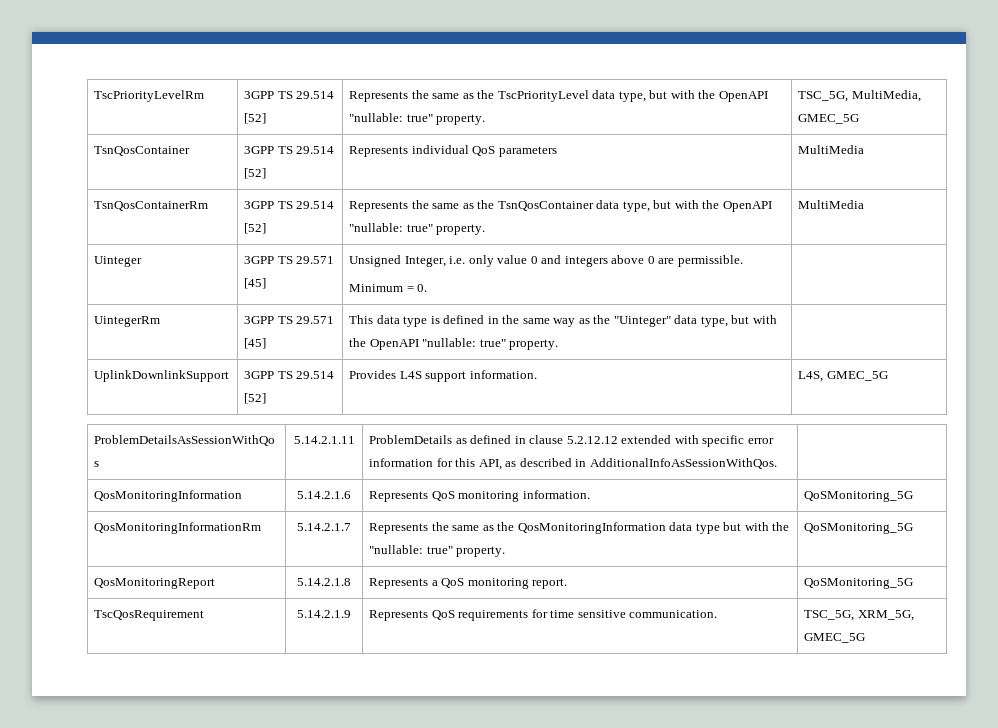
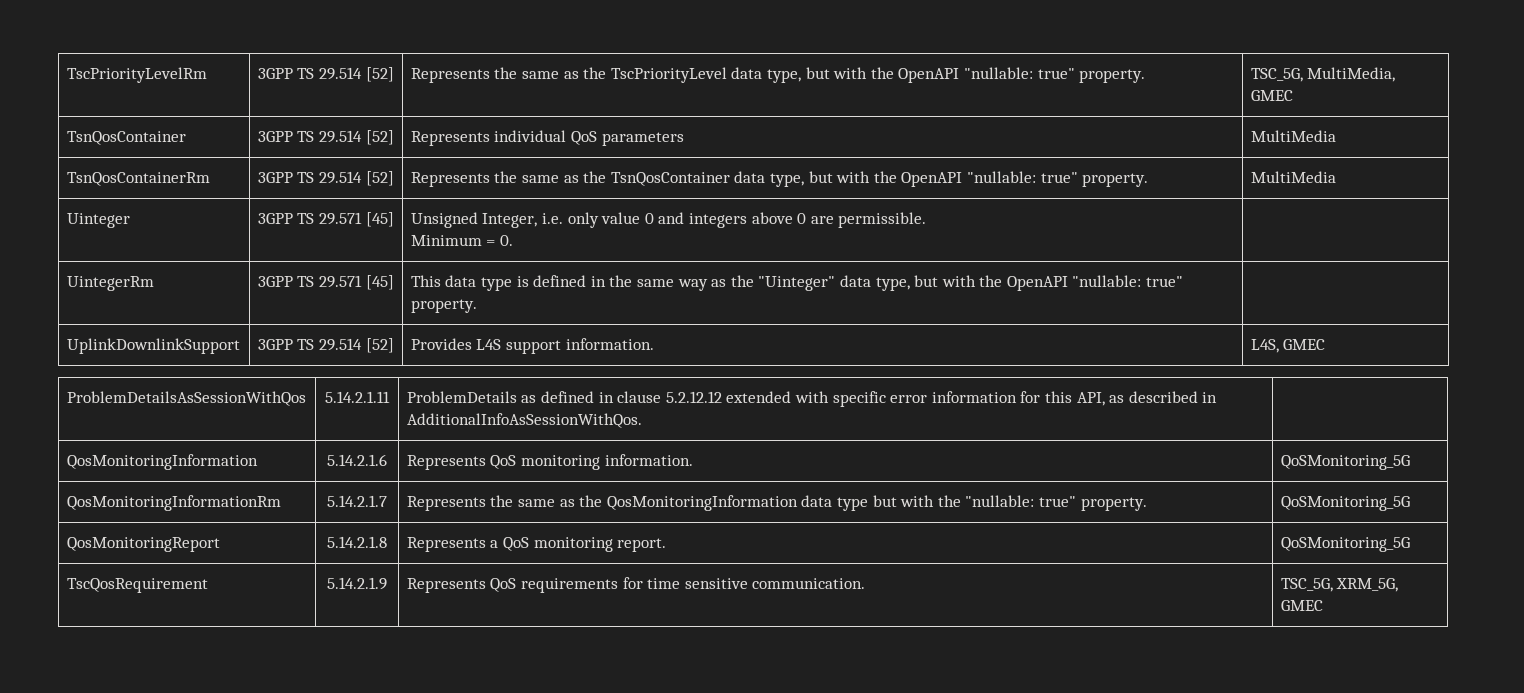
[798,114,860,124] GMEC_5G -> [1250,90,1293,101] GMEC
[826,371,888,381] GMEC_5G -> [1283,339,1326,350] GMEC
[804,633,866,643] GMEC_5G -> [1280,600,1323,611] GMEC

